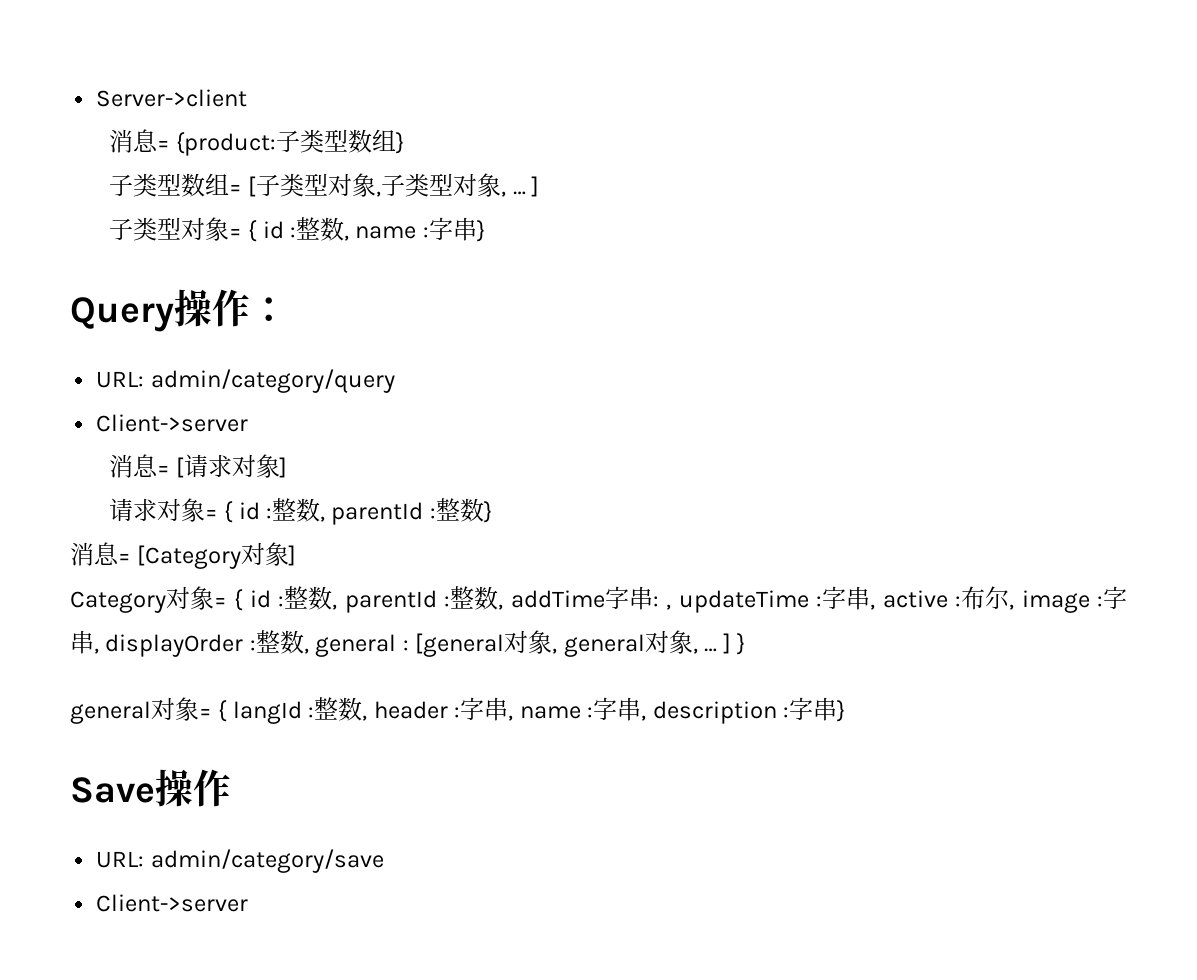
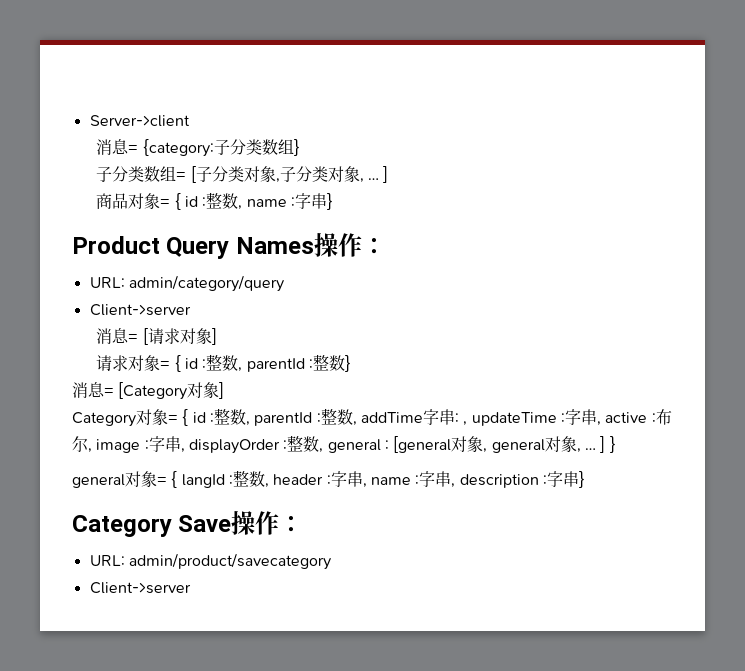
[176,129,349,156] {product:子类型 -> [142,139,262,157] {category:子分类
[132,173,181,197] 类型 -> [112,166,145,182] 分类
[280,173,329,197] 类型 -> [211,166,244,182] 分类
[405,173,454,197] 类型 -> [295,166,328,182] 分类
[108,217,181,241] 子类型 -> [96,193,129,210] 商品
[70,297,174,332] Query -> [72,236,314,259] Product Query Names
(846, 711) none -> [72,515,172,537] Category
[96,849,384,873] // URL: admin/category/save -> [279,516,304,532] [89,553,331,570] ： // URL: admin/product/savecategory

